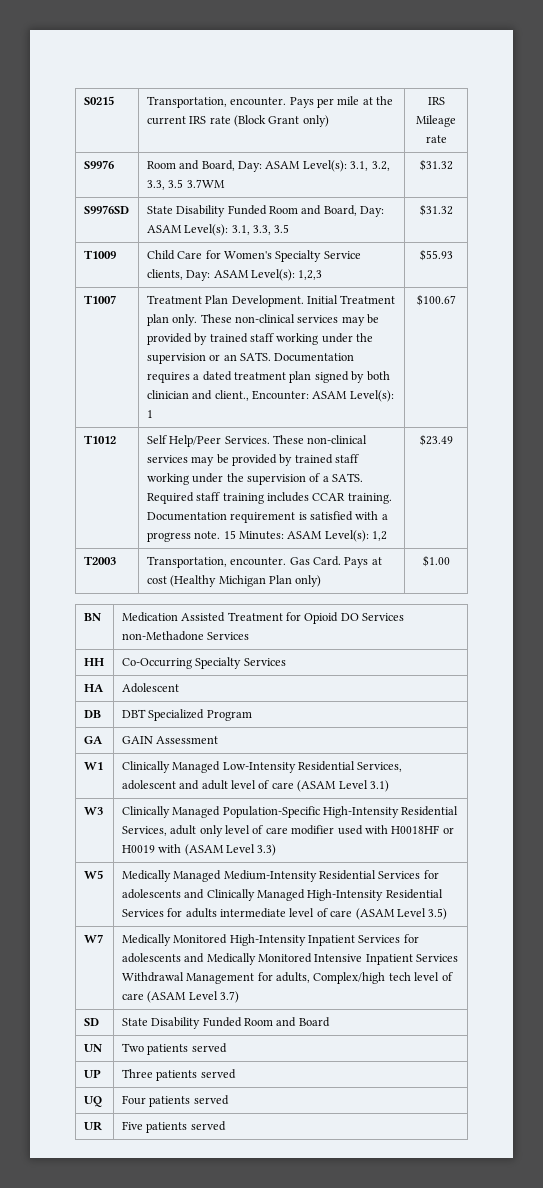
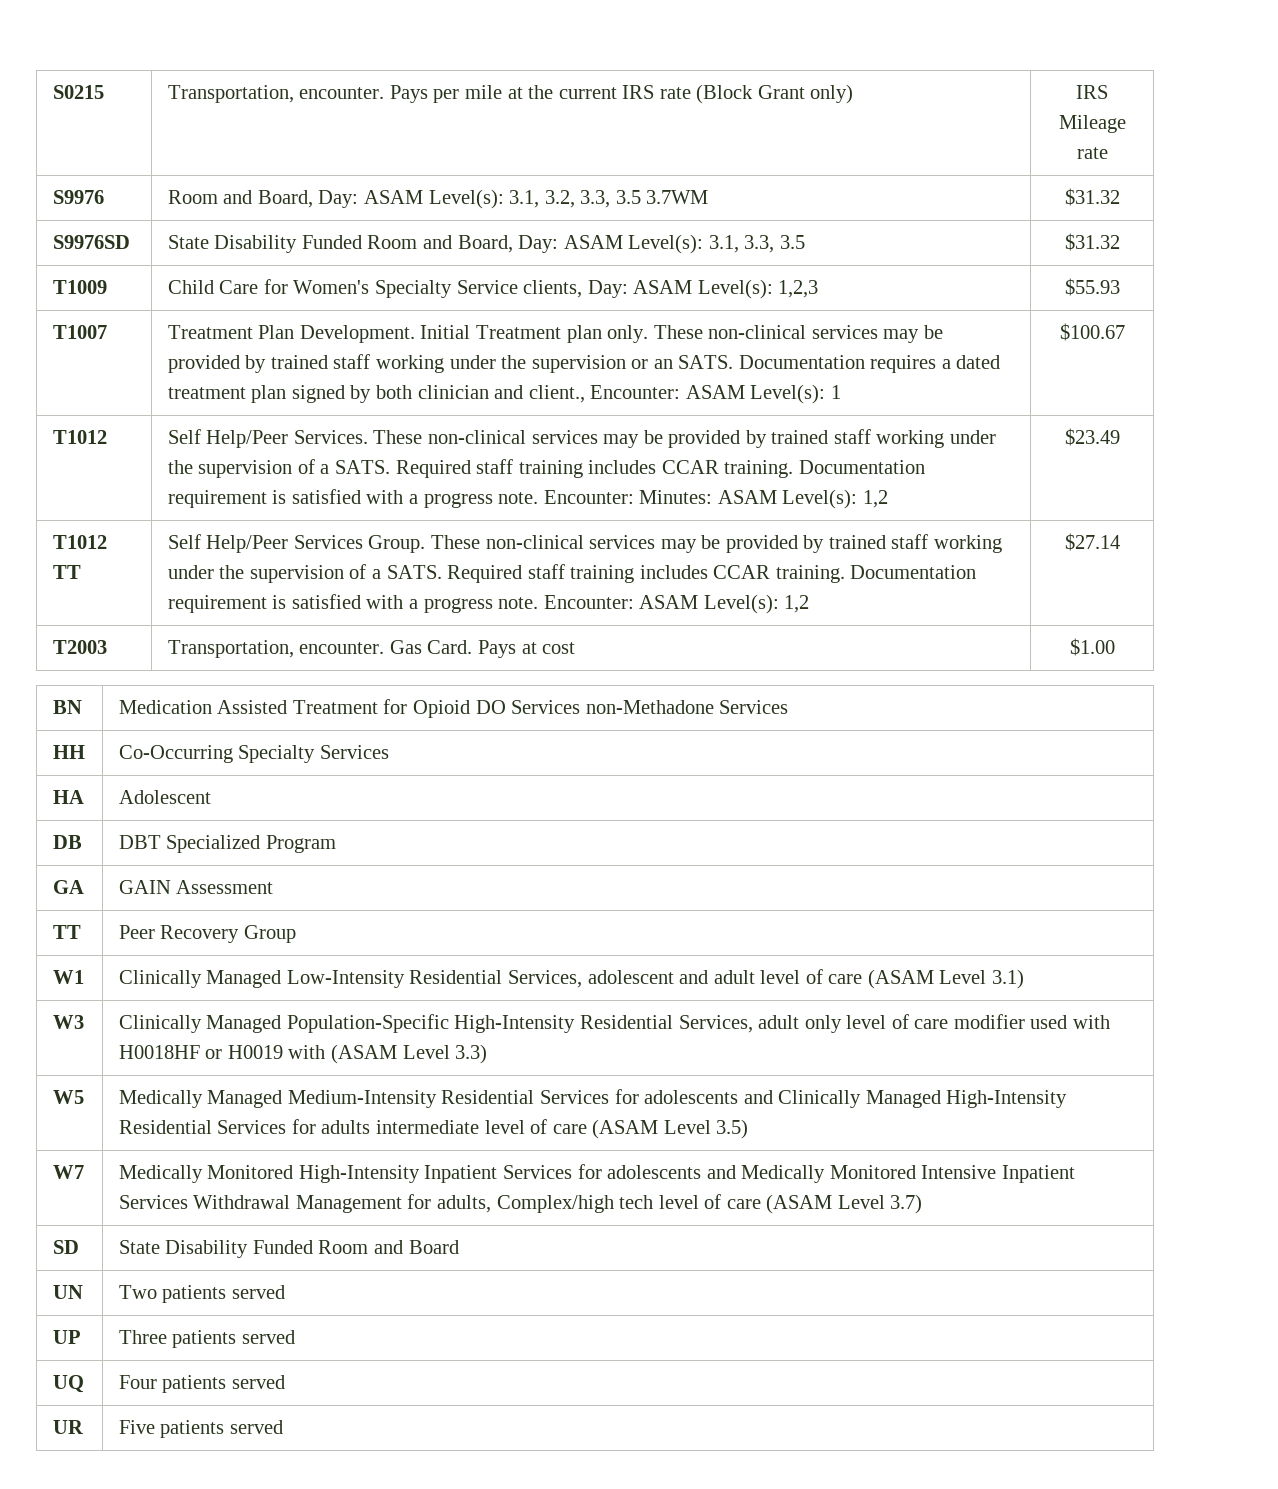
[223,530,236,539] 15 -> [543,490,634,504] Encounter:
(453, 440) none -> [52,535,107,549] [52,565,81,579] [167,534,1002,553] [167,564,977,583] [167,594,810,614] [1064,533,1120,551] // T1012 TT | Self Help/Peer Services Group. These non-clinical services may be provided by trained staff working under the supervision of a SATS. Required staff training includes CCAR training. Documentation requirement is satisfied with a progress note. Encounter: ASAM Level(s): 1,2 | $27.14
[170,575,322,587] (Healthy Michigan Plan only) -> (576, 648) none
(219, 740) none -> [52,925,81,939] [118,925,296,943] // TT | Peer Recovery Group

